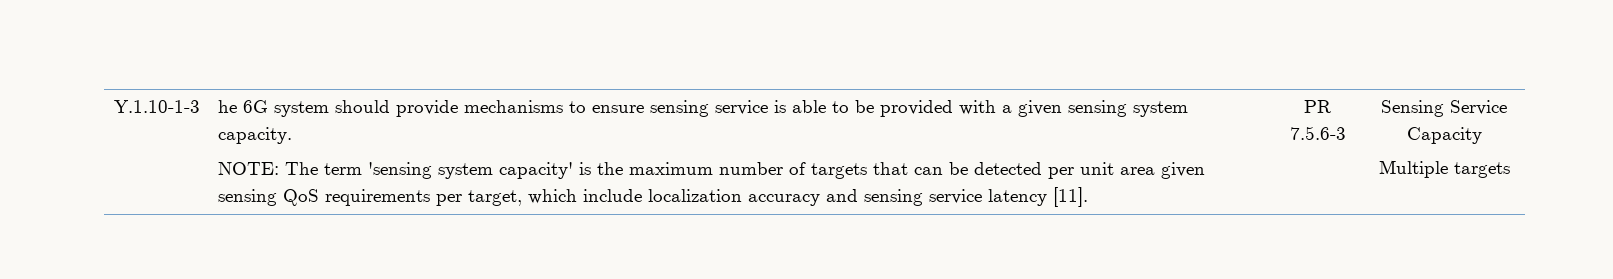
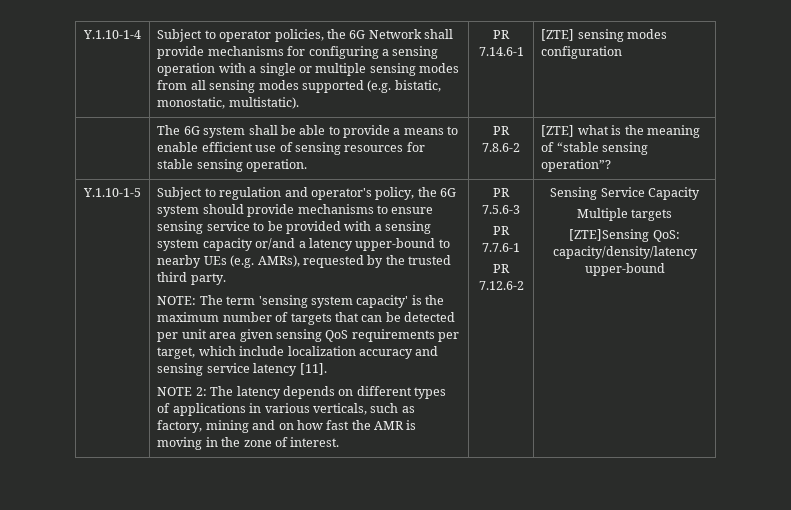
[114,100,200,113] [218,100,238,113] Y.1.10-1-3 | he -> [83,30,141,39] [157,29,454,42] [157,46,439,59] [157,63,460,76] [157,80,441,93] [157,97,299,109] [493,30,510,39] [478,47,524,56] [541,29,668,42] [541,46,623,59] [157,125,459,138] [157,142,425,155] [157,159,308,172] [493,126,510,135] [482,143,520,152] [541,125,700,138] [541,142,649,155] [541,159,612,172] [83,188,141,197] [157,187,437,200] Y.1.10-1-4 | Subject to operator policies, the 6G Network shall provide mechanisms for configuring a sensing operation with a single or multiple sensing modes from all sensing modes supported (e.g. bistatic, monostatic, multistatic). | PR 7.14.6-1 | [ZTE] sensing modes configuration // | The 6G system shall be able to provide a means to enable efficient use of sensing resources for stable sensing operation. | PR 7.8.6-2 | [ZTE] what is the meaning of “stable sensing operation”? // Y.1.10-1-5 | Subject to regulation and operator's policy, the
[774,100,827,113] is able -> (250, 226) none
[1018,100,1063,117] given -> (382, 227) none
[218,127,293,144] capacity. -> [202,238,450,251] [157,255,452,268] [157,272,226,285] capacity or/and a latency upper-bound to nearby UEs (e.g. AMRs), requested by the trusted third party.
[1304,100,1331,113] [1289,126,1346,140] | PR 7.5.6-3 -> [157,386,447,399] [157,403,415,416] [157,420,417,433] [157,437,340,450] [493,188,510,197] [482,205,520,214] [493,226,510,235] [482,243,520,252] [493,264,510,273] [478,281,524,290] // NOTE 2: The latency depends on different types of applications in various verticals, such as factory, mining and on how fast the AMR is moving in the zone of interest. | PR 7.5.6-3 // PR 7.7.6-1 // PR 7.12.6-2
(1510, 170) none -> [569,229,680,242] [552,246,698,259] [584,263,665,276] // [ZTE]Sensing QoS: capacity/density/latency upper-bound

